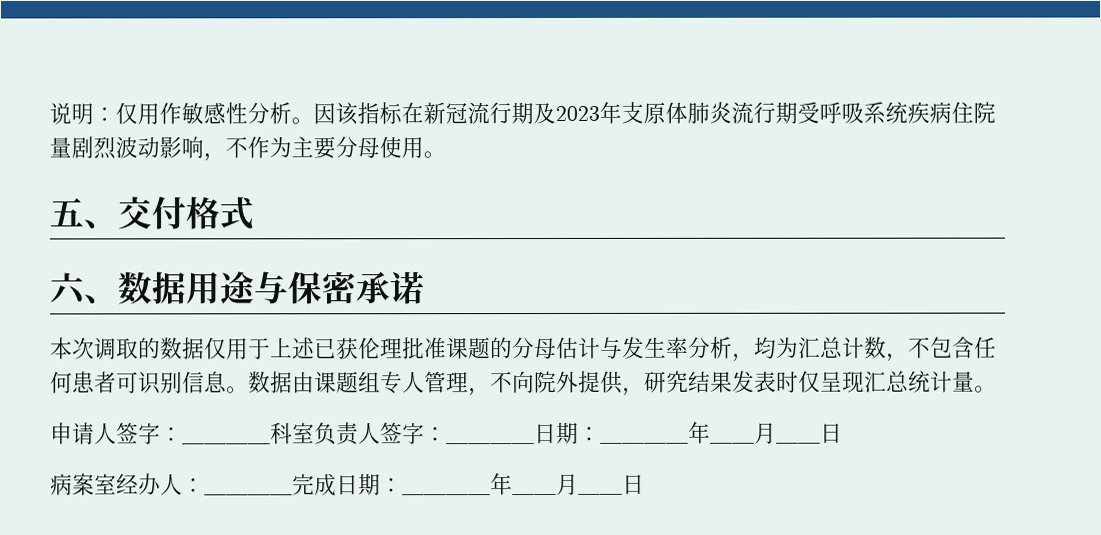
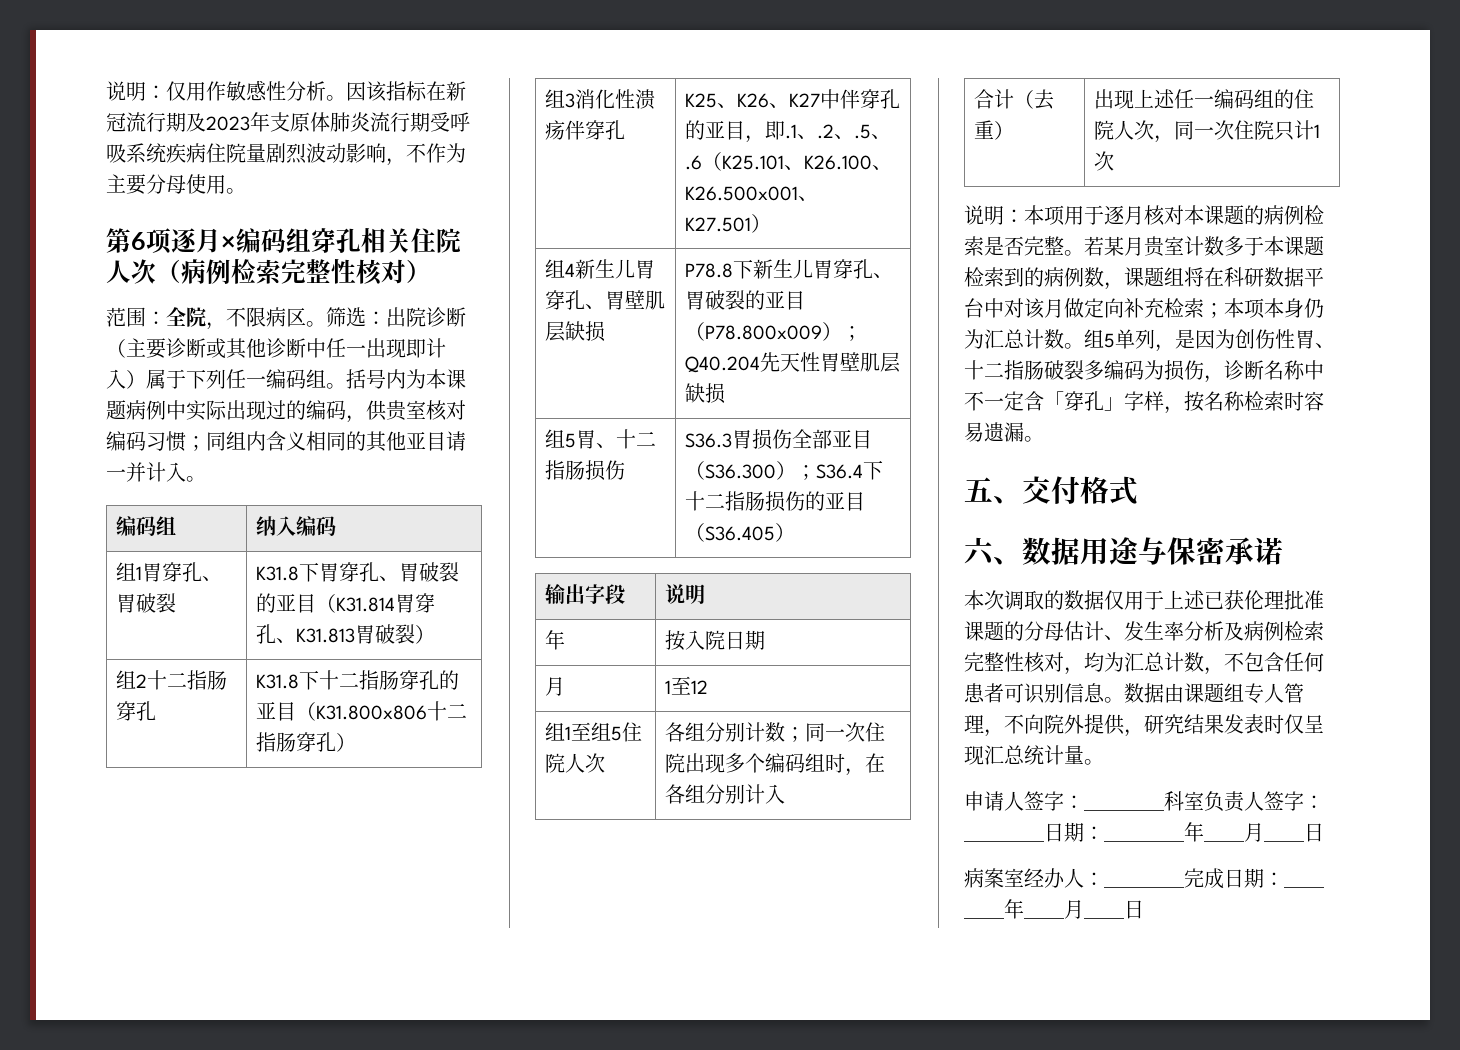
(446, 155) none -> [106,228,461,254] [106,259,431,286] [106,307,466,330] [106,338,446,359] [106,369,466,389] [106,400,466,423] [106,431,466,452] [106,462,206,482] [116,516,177,536] [256,516,337,536] [116,562,223,582] [116,593,177,613] [256,562,460,582] [256,593,436,613] [256,624,436,644] [116,670,228,690] [116,701,157,721] [256,670,460,690] [256,701,468,721] [256,732,357,752] [545,89,656,110] [545,120,626,140] [685,89,901,109] [685,120,892,143] [685,152,893,171] [685,186,819,201] [685,214,772,233] [545,259,656,279] [545,290,666,310] [545,321,606,342] [685,259,894,279] [685,290,806,310] [685,322,863,341] [685,352,901,373] [685,383,726,404] [545,429,657,449] [545,460,626,481] [685,429,873,450] [685,460,884,480] [685,491,866,512] [685,523,796,542] [545,583,626,604] [665,584,706,604] [545,630,566,650] [665,630,766,651] [545,677,566,696] [665,676,709,695] [545,722,643,742] [545,753,606,773] [665,722,886,742] [665,753,886,776] [665,784,786,804] [974,89,1055,110] [974,120,1015,140] [1094,89,1315,109] [1094,120,1321,143] [1094,151,1115,171] [964,205,1324,226] [964,236,1324,257] [964,267,1324,290] [964,298,1324,319] [964,329,1335,352] [964,360,1324,383] [964,391,1324,414] [964,422,1044,442] // 第6项逐月×编码组穿孔相关住院人次（病例检索完整性核对） // 范围：全院，不限病区。筛选：出院诊断（主要诊断或其他诊断中任一出现即计入）属于下列任一编码组。括号内为本课题病例中实际出现过的编码，供贵室核对编码习惯；同组内含义相同的其他亚目请一并计入。 // 编码组 | 纳入编码 // 组1胃穿孔、胃破裂 | K31.8下胃穿孔、胃破裂的亚目（K31.814胃穿孔、K31.813胃破裂） // 组2十二指肠穿孔 | K31.8下十二指肠穿孔的亚目（K31.800x806十二指肠穿孔） // 组3消化性溃疡伴穿孔 | K25、K26、K27中伴穿孔的亚目，即.1、.2、.5、.6（K25.101、K26.100、K26.500x001、K27.501） // 组4新生儿胃穿孔、胃壁肌层缺损 | P78.8下新生儿胃穿孔、胃破裂的亚目（P78.800x009）；Q40.204先天性胃壁肌层缺损 // 组5胃、十二指肠损伤 | S36.3胃损伤全部亚目（S36.300）；S36.4下十二指肠损伤的亚目（S36.405） // 输出字段 | 说明 // 年 | 按入院日期 // 月 | 1至12 // 组1至组5住院人次 | 各组分别计数；同一次住院出现多个编码组时，在各组分别计入 // 合计（去重） | 出现上述任一编码组的住院人次，同一次住院只计1次 // 说明：本项用于逐月核对本课题的病例检索是否完整。若某月贵室计数多于本课题检索到的病例数，课题组将在科研数据平台中对该月做定向补充检索；本项本身仍为汇总计数。组5单列，是因为创伤性胃、十二指肠破裂多编码为损伤，诊断名称中不一定含「穿孔」字样，按名称检索时容易遗漏。
[600,336,623,359] 与 -> [1104,635,1124,640] 、
(733, 347) none -> [1224,621,1324,641] [964,652,1064,673] 及病例检索完整性核对

